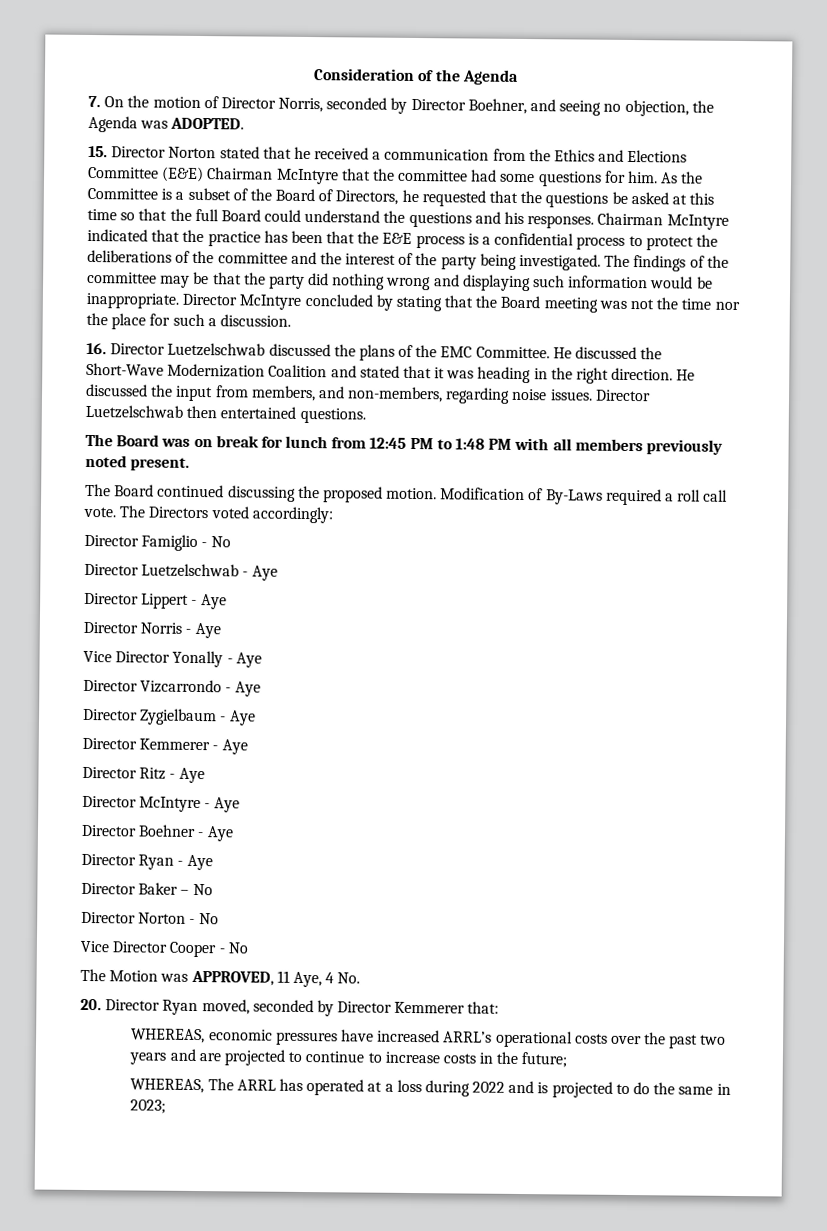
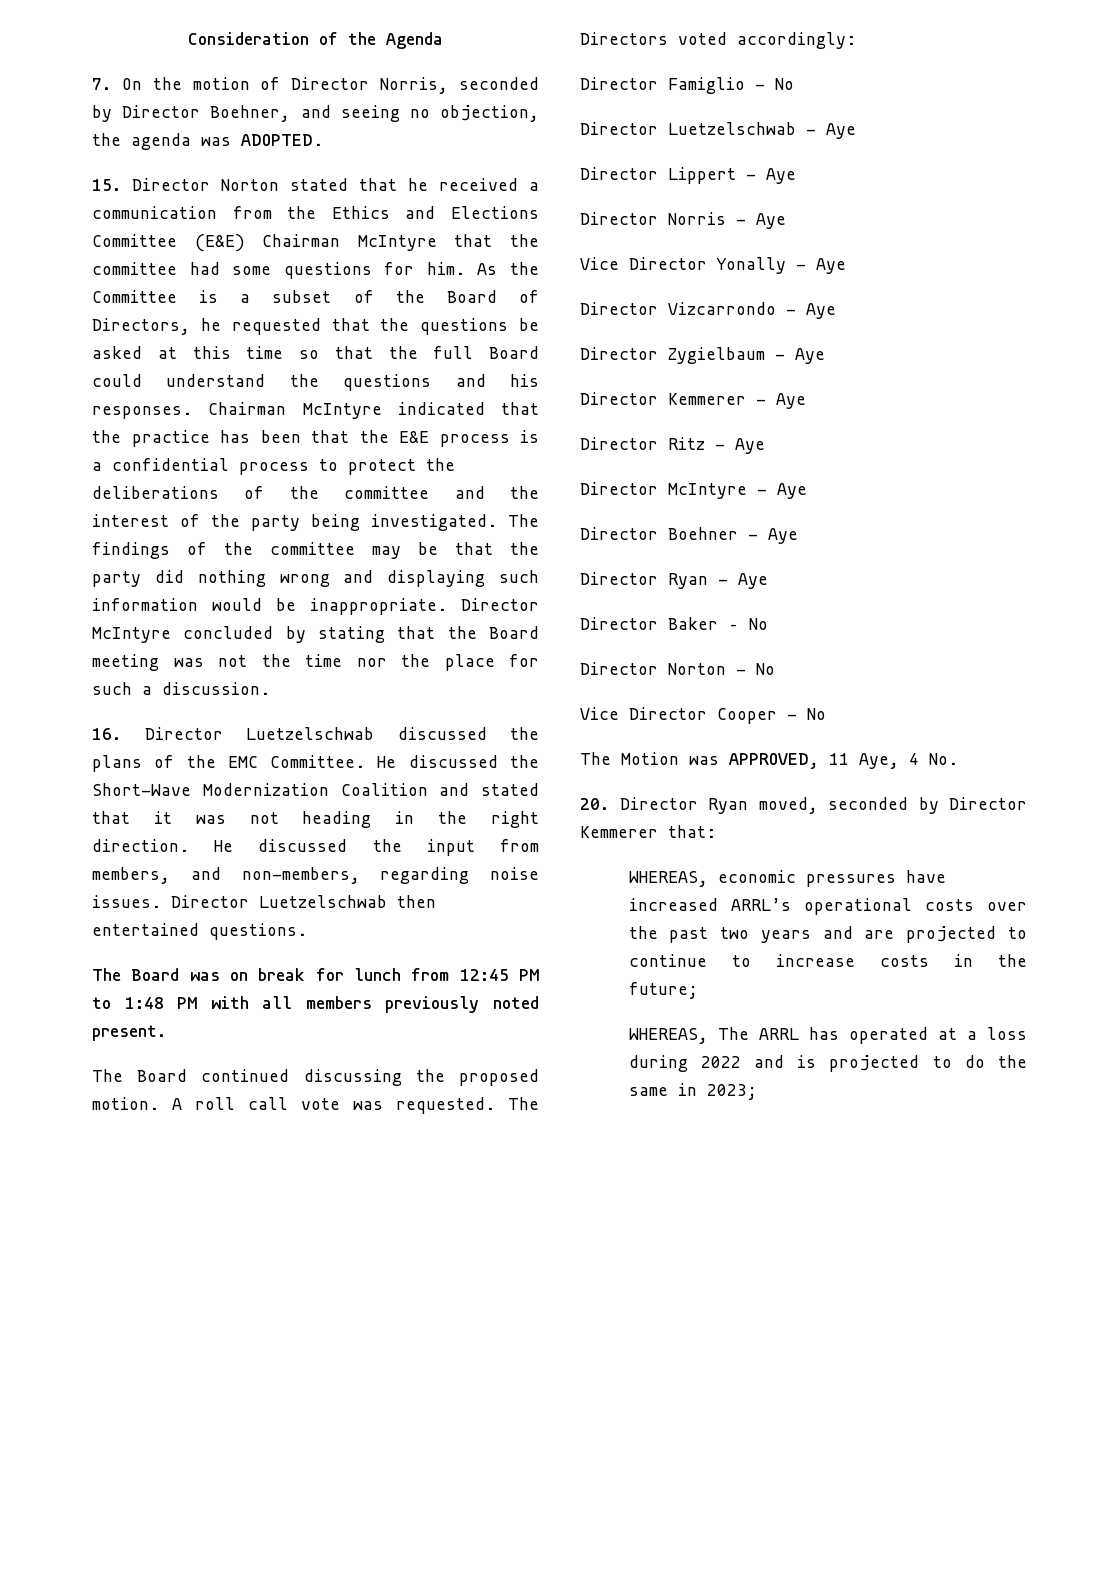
[88,115,138,133] Agenda -> [131,133,191,150] agenda
(475, 374) none -> [249,812,279,824] not
[440,487,729,506] [83,506,116,518] Modification of By-Laws required a roll call vote. -> [172,1097,495,1114] A roll call vote was requested.

